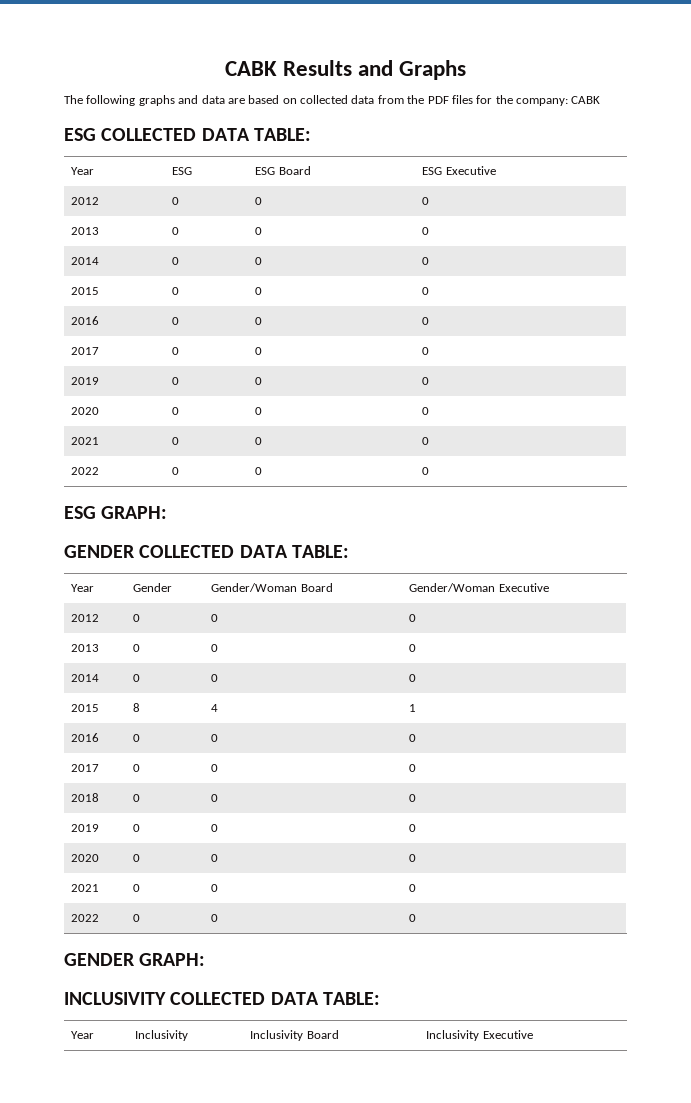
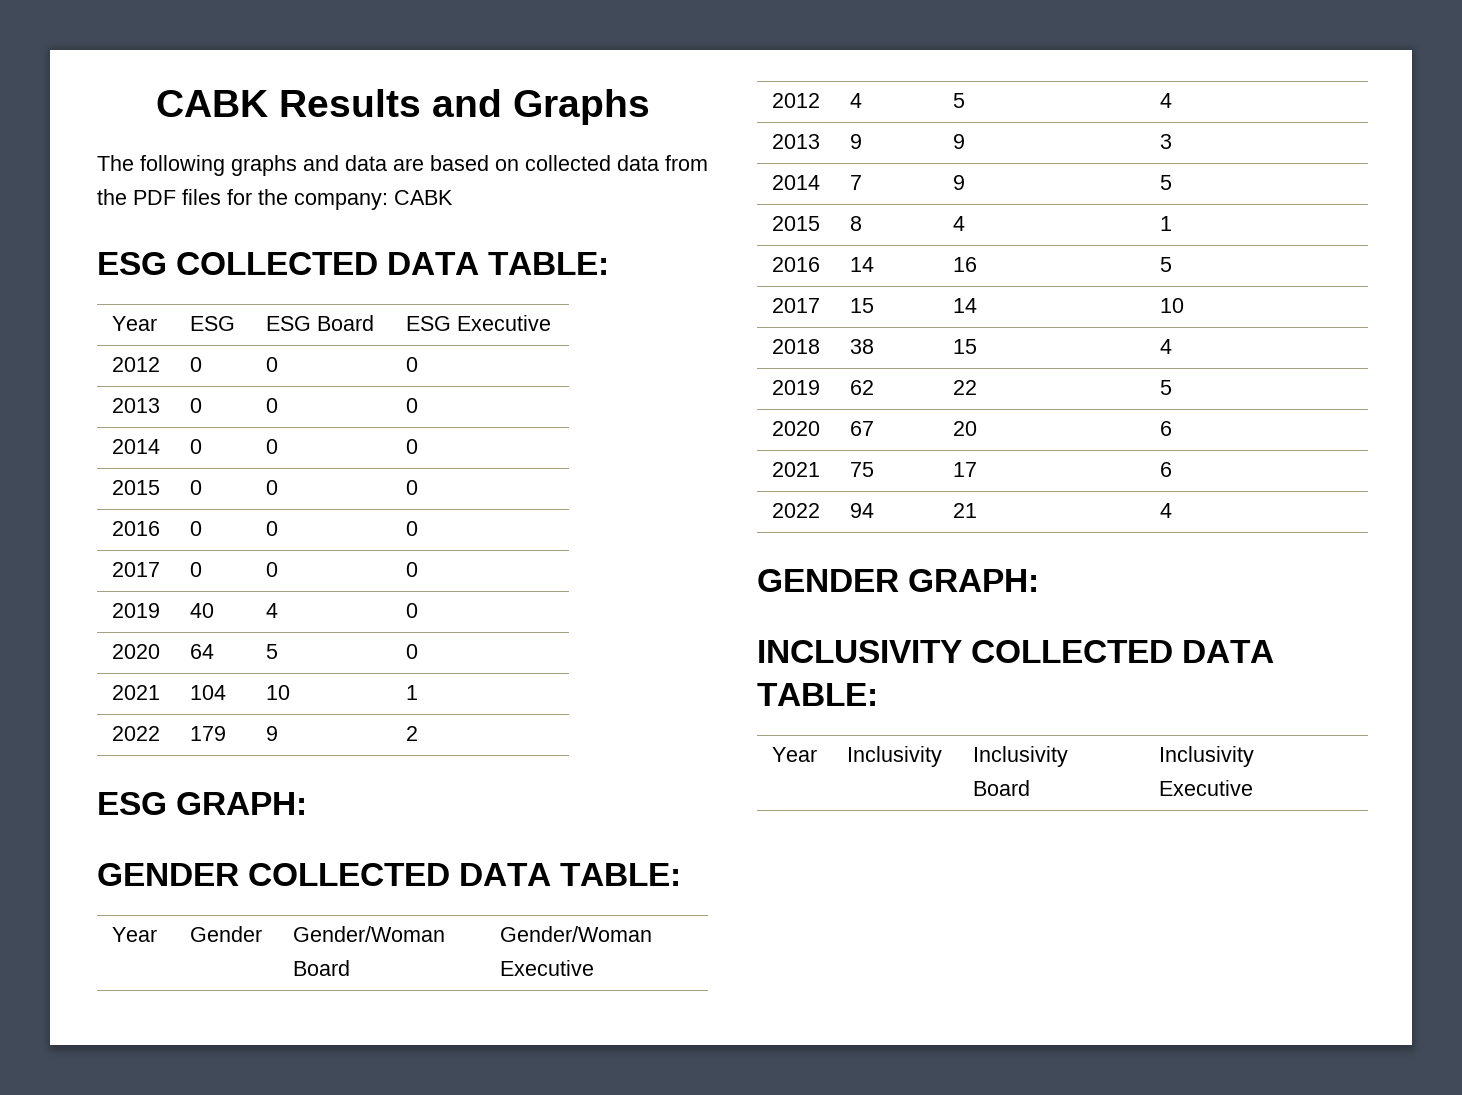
[172,377,180,385] [255,377,263,385] [422,377,430,385] [71,407,100,415] [172,407,180,415] [255,407,263,415] [422,407,430,415] [71,437,100,445] [172,437,180,445] [255,437,263,445] [422,437,430,445] [71,467,100,475] [172,467,180,475] [255,467,263,475] [422,467,430,475] 0 | 0 | 0 // 2020 | 0 | 0 | 0 // 2021 | 0 | 0 | 0 // 2022 | 0 | 0 | 0 -> [189,603,214,618] [265,603,278,618] [405,603,418,618] [111,644,160,659] [189,644,214,659] [265,644,278,659] [405,644,418,659] [111,685,160,700] [189,685,226,700] [265,685,290,700] [405,685,418,700] [111,726,160,741] [189,726,226,741] [265,726,278,741] [405,726,418,741] 40 | 4 | 0 // 2020 | 64 | 5 | 0 // 2021 | 104 | 10 | 1 // 2022 | 179 | 9 | 2
[133,614,141,622] [211,614,219,622] [409,614,417,622] [71,644,100,652] [133,644,141,652] [211,644,219,652] [409,644,417,652] [71,674,100,682] [133,674,141,682] [211,674,219,682] [409,674,417,682] 0 | 0 | 0 // 2013 | 0 | 0 | 0 // 2014 | 0 | 0 | 0 -> [849,93,862,108] [952,93,965,108] [1159,93,1172,108] [771,134,820,149] [849,134,862,149] [952,134,965,149] [1159,134,1172,149] [771,175,820,190] [849,175,862,190] [952,175,965,190] [1159,175,1172,190] 4 | 5 | 4 // 2013 | 9 | 9 | 3 // 2014 | 7 | 9 | 5
[133,734,141,742] [211,734,219,742] [409,734,417,742] [71,764,100,772] [133,764,141,772] [211,764,219,772] [409,764,417,772] [71,793,100,802] [133,794,141,802] [211,794,219,802] [409,794,417,802] [71,824,100,832] [133,824,141,832] [211,824,219,832] [409,824,417,832] [71,854,100,862] [133,854,141,862] [211,854,219,862] [409,854,417,862] [71,884,100,892] [133,884,141,892] [211,884,219,892] [409,884,417,892] [71,914,100,922] [133,914,141,922] [211,914,219,922] [409,914,417,922] 0 | 0 | 0 // 2017 | 0 | 0 | 0 // 2018 | 0 | 0 | 0 // 2019 | 0 | 0 | 0 // 2020 | 0 | 0 | 0 // 2021 | 0 | 0 | 0 // 2022 | 0 | 0 | 0 -> [849,257,874,272] [952,257,977,272] [1159,257,1172,272] [771,298,820,313] [849,298,874,313] [952,298,977,313] [1159,298,1184,313] [771,339,820,354] [849,339,874,354] [952,339,977,354] [1159,339,1172,354] [771,380,820,395] [849,380,874,395] [952,380,977,395] [1159,380,1172,395] [771,421,820,436] [849,421,874,436] [952,421,977,436] [1159,421,1172,436] [771,462,820,477] [849,462,874,477] [952,462,977,477] [1159,462,1172,477] [771,503,820,518] [849,503,874,518] [952,503,977,518] [1159,503,1172,518] 14 | 16 | 5 // 2017 | 15 | 14 | 10 // 2018 | 38 | 15 | 4 // 2019 | 62 | 22 | 5 // 2020 | 67 | 20 | 6 // 2021 | 75 | 17 | 6 // 2022 | 94 | 21 | 4

